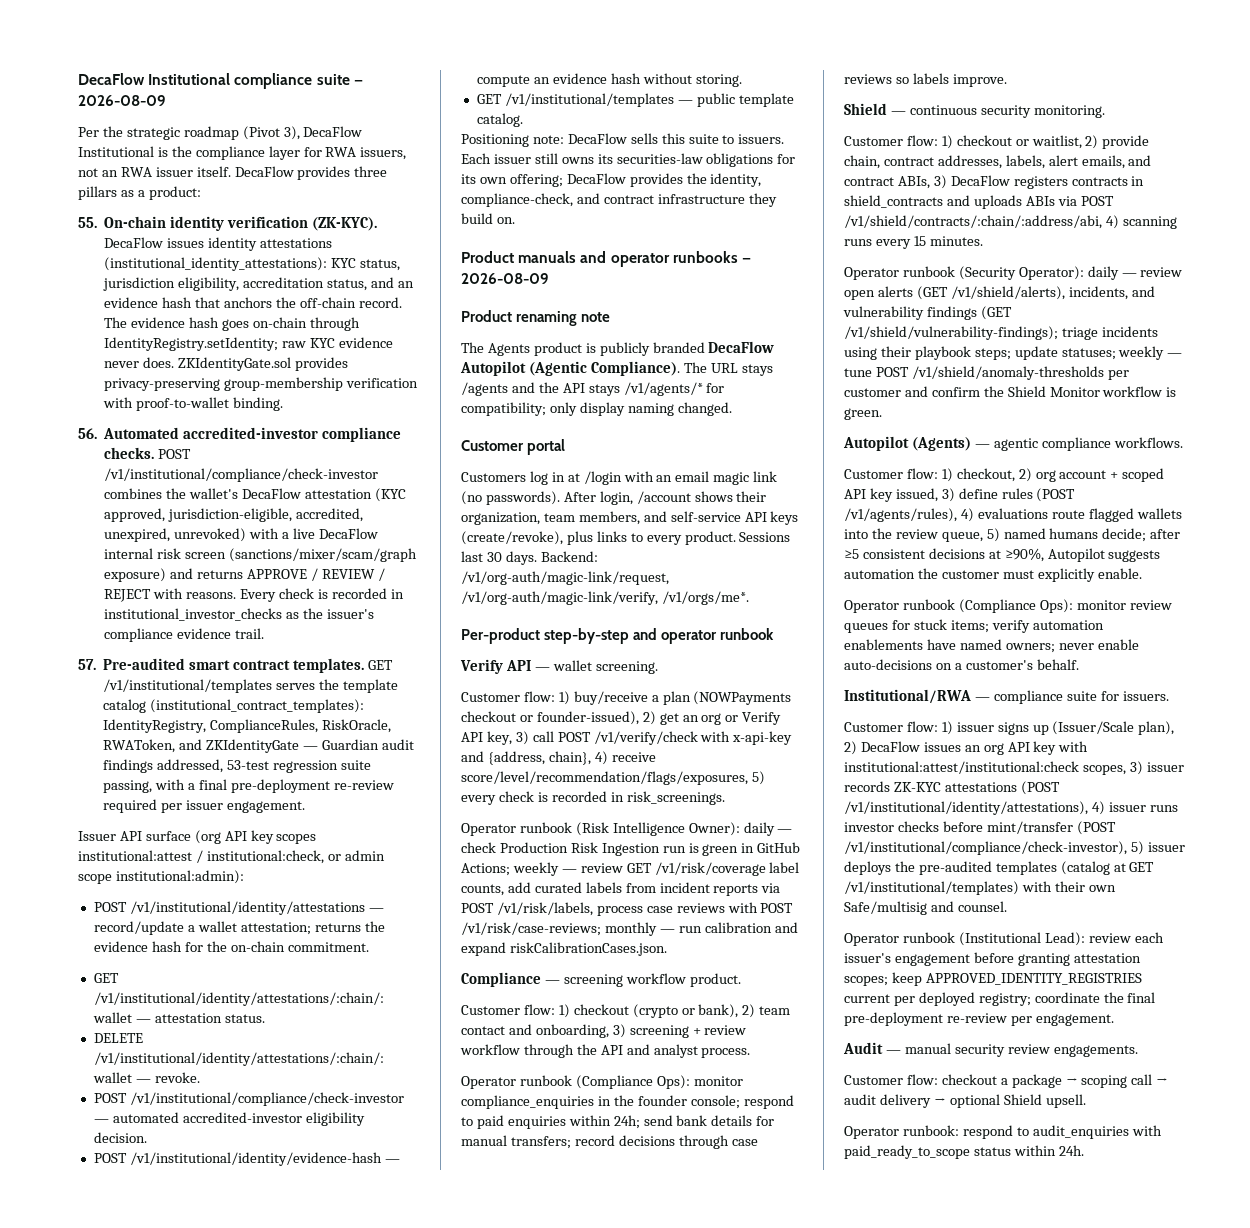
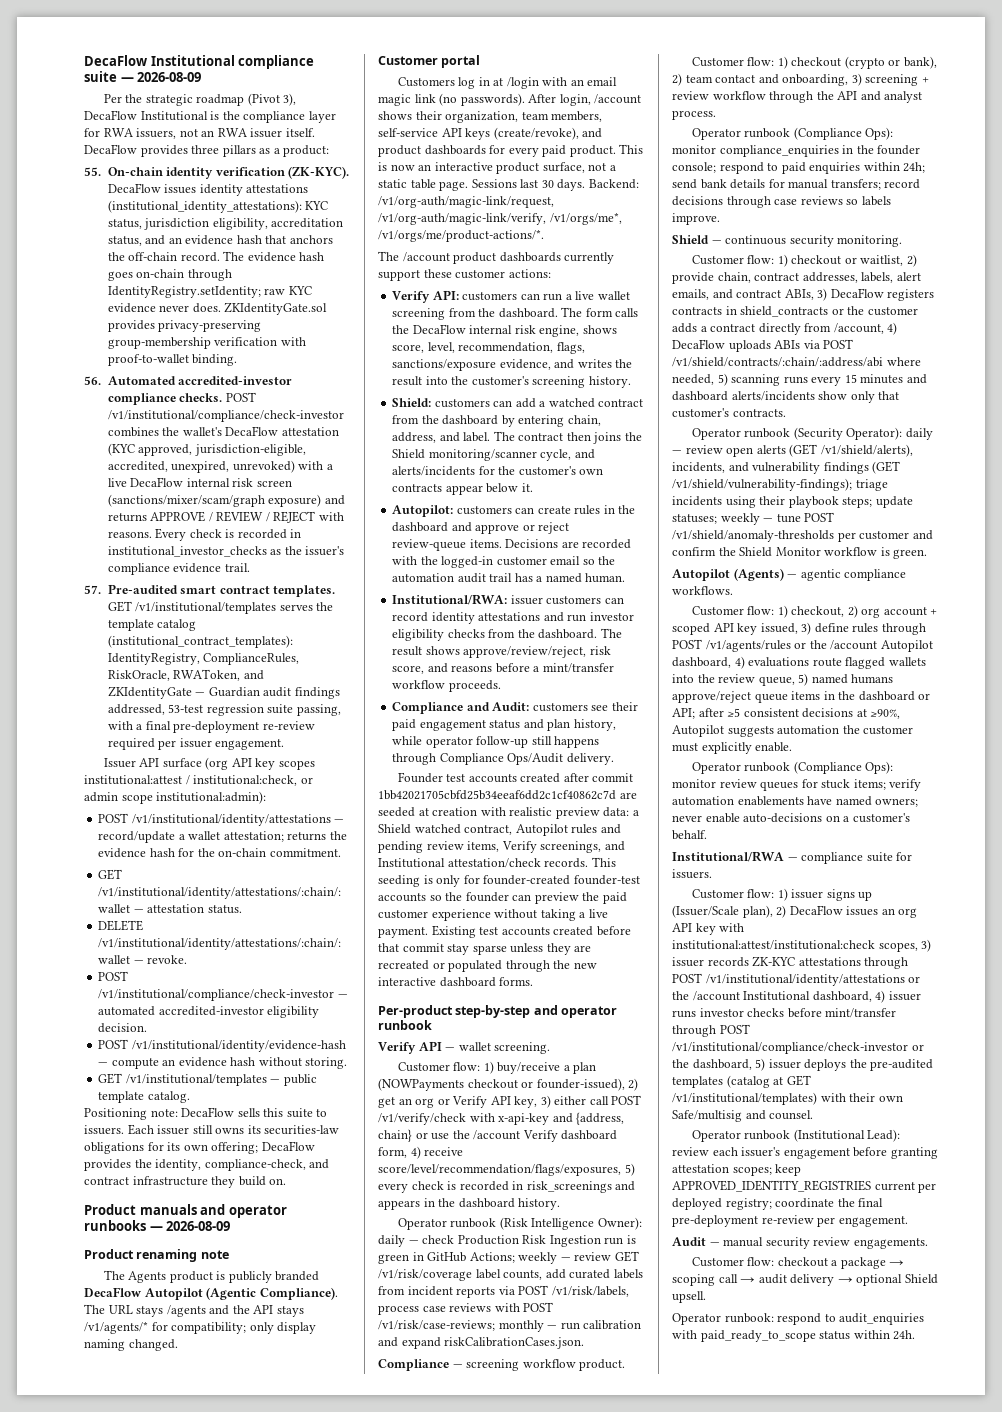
[643,511,667,522] and -> (603, 116) none
[566,531,736,545] plus links to every product. -> [582,128,603,138] [378,144,644,157] [378,162,616,174] [378,179,469,191] and product dashboards for every paid product. This is now an interactive product surface, not a static table page.
[661,591,749,605] /v1/orgs/me*. -> [549,212,622,225] [378,229,544,242] [378,251,615,264] [378,269,551,281] [392,290,630,303] [392,307,639,320] [392,324,617,337] [392,342,585,354] [392,359,633,371] [392,376,631,388] [392,398,644,408] [392,415,601,427] [392,431,642,444] [392,449,595,461] [392,466,604,476] [392,483,533,495] [392,505,636,517] [392,522,570,534] [392,539,632,551] [392,556,616,568] [392,573,626,583] [392,594,624,605] [392,612,634,624] [392,628,622,641] [392,646,611,658] [392,663,614,674] [392,680,501,692] [392,702,638,714] [392,719,616,731] [392,736,600,748] [392,753,614,765] [397,772,634,783] [378,790,637,800] [378,807,639,819] [378,824,621,836] [378,841,625,853] [378,857,616,868] [378,875,640,887] [378,892,627,904] [378,909,608,921] [378,925,631,938] [378,943,592,955] [378,960,597,972] [378,977,534,987] /v1/orgs/me*, /v1/orgs/me/product-actions/*. // The /account product dashboards currently support these customer actions: // Verify API: customers can run a live wallet screening from the dashboard. The form calls the DecaFlow internal risk engine, shows score, level, recommendation, flags, sanctions/exposure evidence, and writes the result into the customer's screening history. // Shield: customers can add a watched contract from the dashboard by entering chain, address, and label. The contract then joins the Shield monitoring/scanner cycle, and alerts/incidents for the customer's own contracts appear below it. // Autopilot: customers can create rules in the dashboard and approve or reject review-queue items. Decisions are recorded with the logged-in customer email so the automation audit trail has a named human. // Institutional/RWA: issuer customers can record identity attestations and run investor eligibility checks from the dashboard. The result shows approve/review/reject, risk score, and reasons before a mint/transfer workflow proceeds. // Compliance and Audit: customers see their paid engagement status and plan history, while operator follow-up still happens through Compliance Ops/Audit delivery. // Founder test accounts created after commit 1bb42021705cbfd25b34eeaf6dd2c1cf40862c7d are seeded at creation with realistic preview data: a Shield watched contract, Autopilot rules and pending review items, Verify screenings, and Institutional attestation/check records. This seeding is only for founder-created founder-test accounts so the founder can preview the paid customer experience without taking a live payment. Existing test accounts created before that commit stay sparse unless they are recreated or populated through the new interactive dashboard forms.
(529, 738) none -> [554,1096,587,1105] either
[548,751,591,765] chain}, -> [378,1129,618,1142] [378,1147,407,1158] chain} or use the /account Verify dashboard form,
[626,791,725,805] risk_screenings. -> [526,1181,636,1193] [378,1198,561,1210] risk_screenings and appears in the dashboard history.
[946,195,1114,209] [844,215,1177,229] [844,236,983,249] and uploads ABIs via POST /v1/shield/contracts/:chain/:address/abi, 4) scanning runs every 15 minutes. -> [831,306,918,316] [672,322,898,335] [672,339,854,352] [672,357,921,367] [672,373,927,386] [672,391,900,403] [672,408,786,418] or the customer adds a contract directly from /account, 4) DecaFlow uploads ABIs via POST /v1/shield/contracts/:chain/:address/abi where needed, 5) scanning runs every 15 minutes and dashboard alerts/incidents show only that customer's contracts.
[1036,488,1076,502] [844,508,957,522] (POST /v1/agents/rules), -> [881,623,926,635] [672,639,933,652] [672,657,731,668] through POST /v1/agents/rules or the /account Autopilot dashboard,
[1102,528,1147,542] decide; -> [672,691,931,703] [672,708,695,719] approve/reject queue items in the dashboard or API;
[1020,781,1060,795] [844,801,1088,815] (POST /v1/institutional/identity/attestations), -> [864,957,909,969] [672,973,921,986] [672,991,872,1002] through POST /v1/institutional/identity/attestations or the /account Institutional dashboard,
[1076,821,1116,835] [844,841,1127,855] (POST /v1/institutional/compliance/check-investor), -> [672,1024,750,1037] [672,1042,924,1054] [672,1059,752,1070] through POST /v1/institutional/compliance/check-investor or the dashboard,

